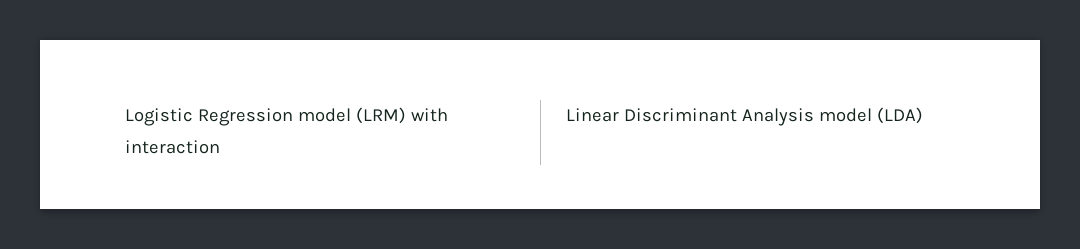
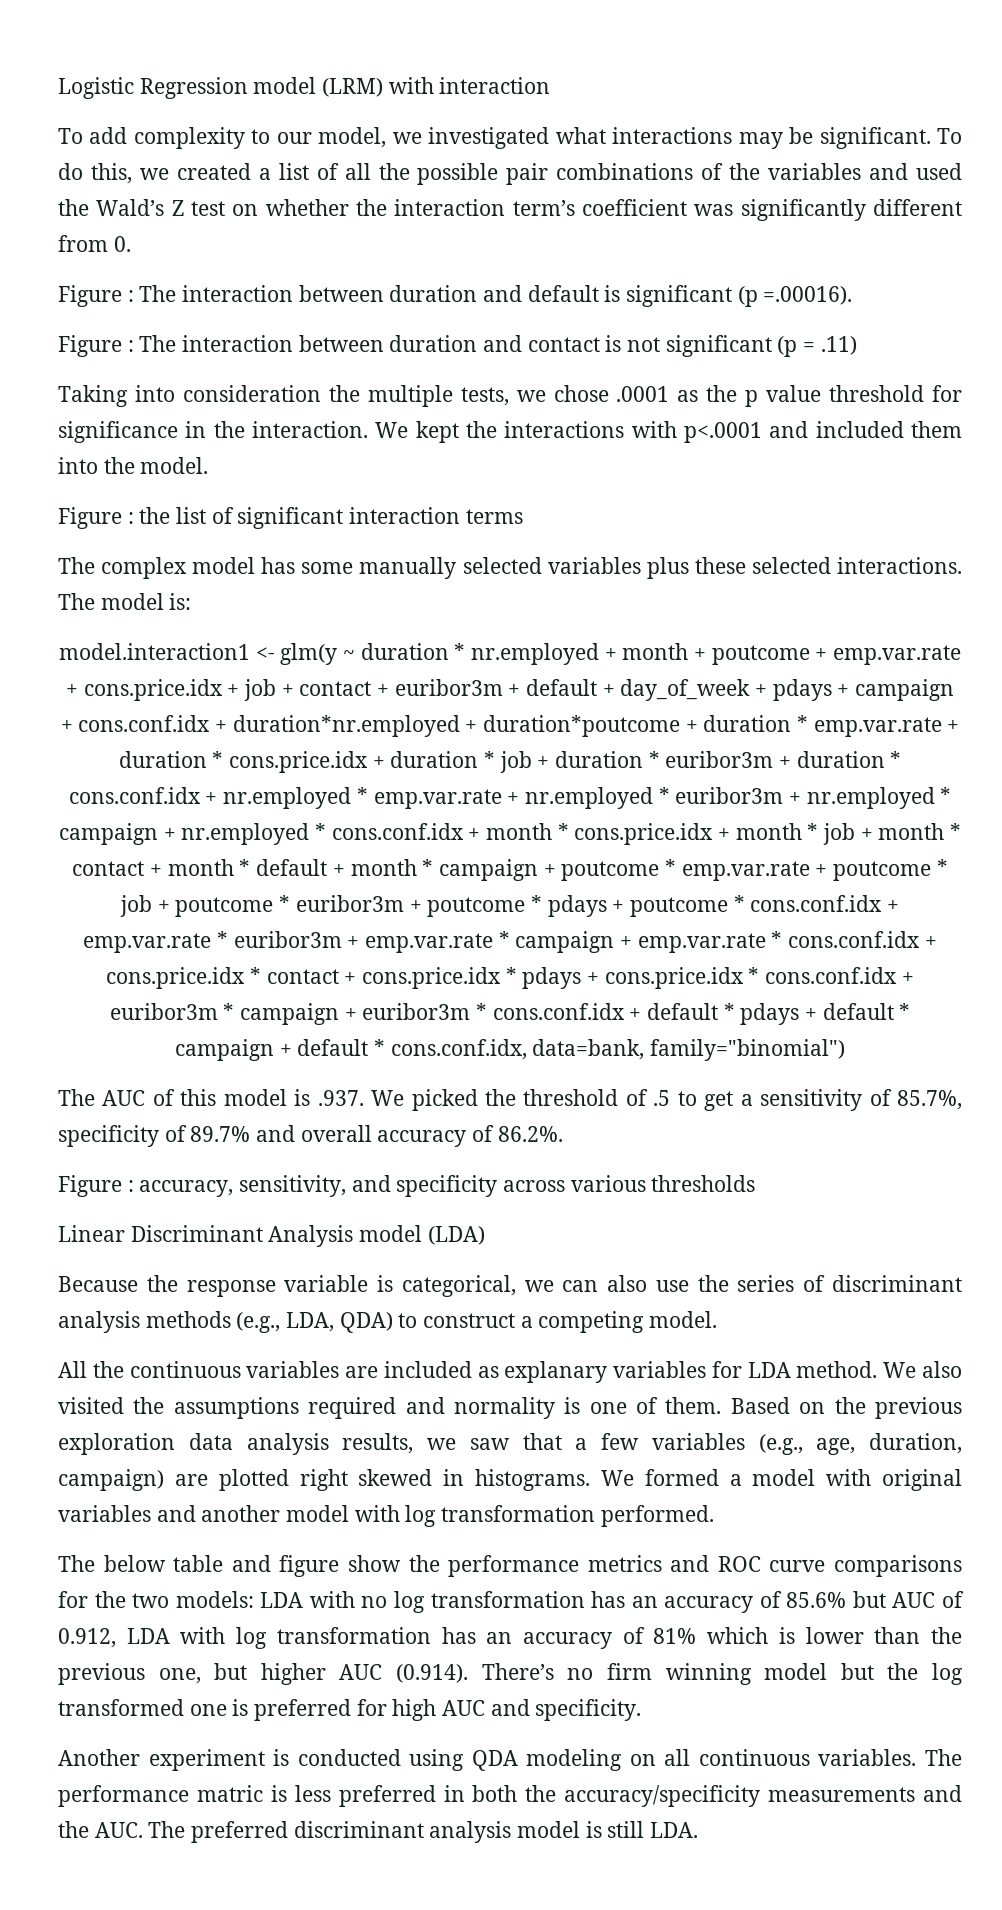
(220, 147) none -> [58,127,962,149] [58,163,962,185] [58,199,963,221] [58,235,131,252] [58,285,853,307] [58,335,857,357] [58,385,963,407] [58,421,963,443] [58,457,209,474] [58,507,523,529] [58,557,962,579] [58,593,192,610] [58,643,962,665] [65,679,955,701] [60,715,960,737] [118,751,902,773] [68,787,952,809] [58,823,962,845] [72,859,948,881] [120,895,899,917] [83,931,937,953] [106,967,914,989] [109,1003,911,1025] [174,1039,846,1061] [58,1089,963,1111] [58,1125,563,1147] [58,1175,756,1197] // To add complexity to our model, we investigated what interactions may be significant. To do this, we created a list of all the possible pair combinations of the variables and used the Wald’s Z test on whether the interaction term’s coefficient was significantly different from 0. // Figure : The interaction between duration and default is significant (p =.00016). // Figure : The interaction between duration and contact is not significant (p = .11) // Taking into consideration the multiple tests, we chose .0001 as the p value threshold for significance in the interaction. We kept the interactions with p<.0001 and included them into the model. // Figure : the list of significant interaction terms // The complex model has some manually selected variables plus these selected interactions. The model is: // model.interaction1 <- glm(y ~ duration * nr.employed + month + poutcome + emp.var.rate + cons.price.idx + job + contact + euribor3m + default + day_of_week + pdays + campaign + cons.conf.idx + duration*nr.employed + duration*poutcome + duration * emp.var.rate + duration * cons.price.idx + duration * job + duration * euribor3m + duration * cons.conf.idx + nr.employed * emp.var.rate + nr.employed * euribor3m + nr.employed * campaign + nr.employed * cons.conf.idx + month * cons.price.idx + month * job + month * contact + month * default + month * campaign + poutcome * emp.var.rate + poutcome * job + poutcome * euribor3m + poutcome * pdays + poutcome * cons.conf.idx + emp.var.rate * euribor3m + emp.var.rate * campaign + emp.var.rate * cons.conf.idx + cons.price.idx * contact + cons.price.idx * pdays + cons.price.idx * cons.conf.idx + euribor3m * campaign + euribor3m * cons.conf.idx + default * pdays + default * campaign + default * cons.conf.idx, data=bank, family="binomial") // The AUC of this model is .937. We picked the threshold of .5 to get a sensitivity of 85.7%, specificity of 89.7% and overall accuracy of 86.2%. // Figure : accuracy, sensitivity, and specificity across various thresholds
(923, 115) none -> [58,1275,962,1297] [58,1311,718,1333] [58,1361,962,1383] [58,1397,962,1419] [58,1433,962,1455] [58,1469,963,1491] [58,1505,714,1527] [58,1555,963,1577] [58,1591,964,1613] [58,1627,962,1649] [58,1663,964,1685] [58,1699,642,1721] [58,1749,962,1771] [58,1785,962,1807] [58,1821,699,1843] // Because the response variable is categorical, we can also use the series of discriminant analysis methods (e.g., LDA, QDA) to construct a competing model. // All the continuous variables are included as explanary variables for LDA method. We also visited the assumptions required and normality is one of them. Based on the previous exploration data analysis results, we saw that a few variables (e.g., age, duration, campaign) are plotted right skewed in histograms. We formed a model with original variables and another model with log transformation performed. // The below table and figure show the performance metrics and ROC curve comparisons for the two models: LDA with no log transformation has an accuracy of 85.6% but AUC of 0.912, LDA with log transformation has an accuracy of 81% which is lower than the previous one, but higher AUC (0.914). There’s no firm winning model but the log transformed one is preferred for high AUC and specificity. // Another experiment is conducted using QDA modeling on all continuous variables. The performance matric is less preferred in both the accuracy/specificity measurements and the AUC. The preferred discriminant analysis model is still LDA.

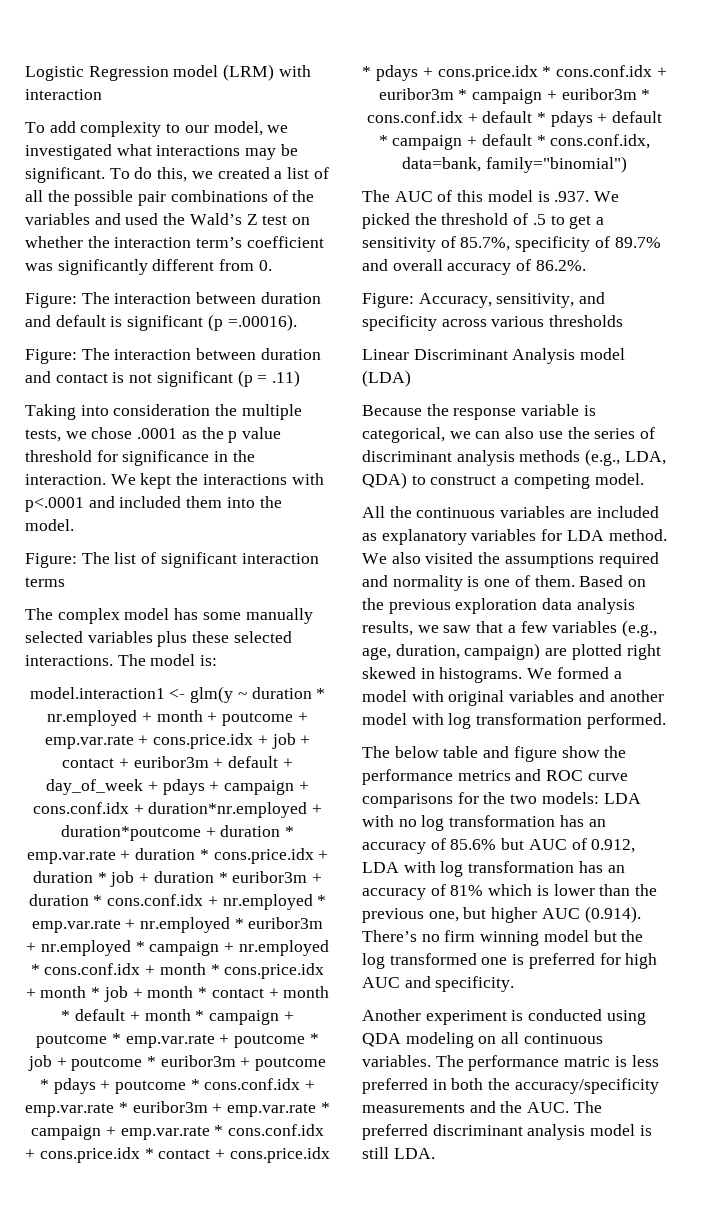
[58,285,134,307] Figure : -> [25,293,77,308] Figure:
[58,335,134,357] Figure : -> [25,349,77,364] Figure:
[58,507,171,529] Figure : the -> [25,552,110,568] Figure: The
[58,1175,234,1197] Figure : accuracy, -> [362,293,492,308] Figure: Accuracy,
[504,1361,608,1383] explanary -> [381,529,467,545] explanatory

